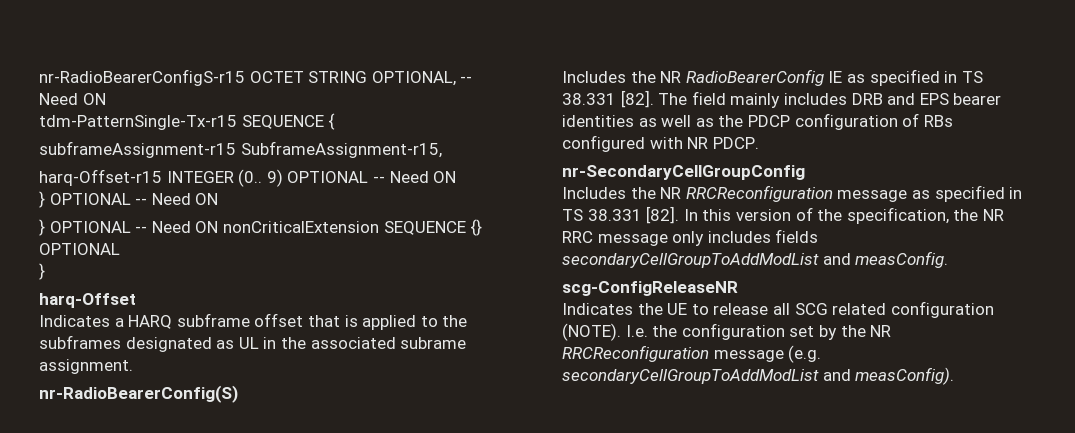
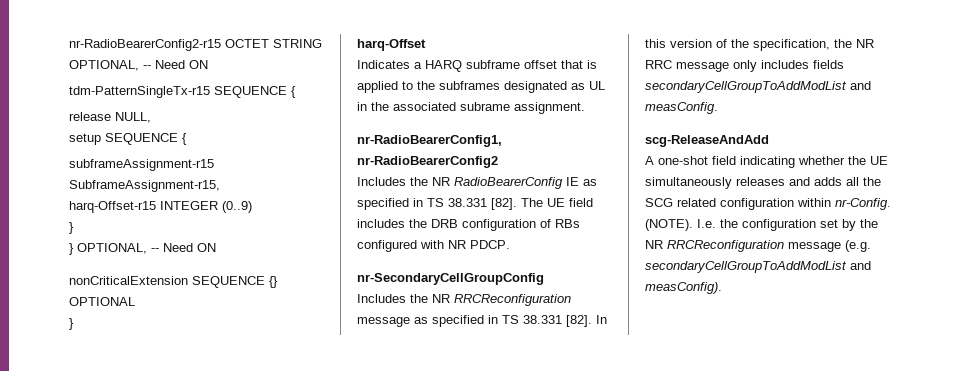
[39,69,245,86] nr-RadioBearerConfigS-r15 -> [69,39,221,51] nr-RadioBearerConfig2-r15
[39,115,237,130] tdm-PatternSingle-Tx-r15 -> [69,86,296,98] [69,112,151,123] [69,133,101,145] tdm-PatternSingleTx-r15 SEQUENCE { // release NULL, // setup
[238,169,457,187] [39,191,219,208] [39,219,219,236] (0.. 9) OPTIONAL -- Need ON // } OPTIONAL -- Need ON // } OPTIONAL -- Need ON -> [222,201,252,213] [69,222,74,234] [69,243,216,255] (0..9) // } // } OPTIONAL, -- Need ON //
[39,385,238,403] nr-RadioBearerConfig(S) -> [357,135,502,147] [357,156,498,168] nr-RadioBearerConfig1, nr-RadioBearerConfig2
[691,91,1002,108] [562,115,790,127] field mainly includes DRB and EPS bearer identities as well as the PDCP -> [547,198,593,207] [357,219,458,228] UE field includes the DRB
[562,281,738,296] [562,303,790,315] scg-ConfigReleaseNR // Indicates the UE to release all -> [645,135,769,147] [645,156,888,168] [645,177,881,189] scg-ReleaseAndAdd // A one-shot field indicating whether the UE simultaneously releases and adds all the
(994, 309) none -> [797,198,891,210] within nr-Config.

